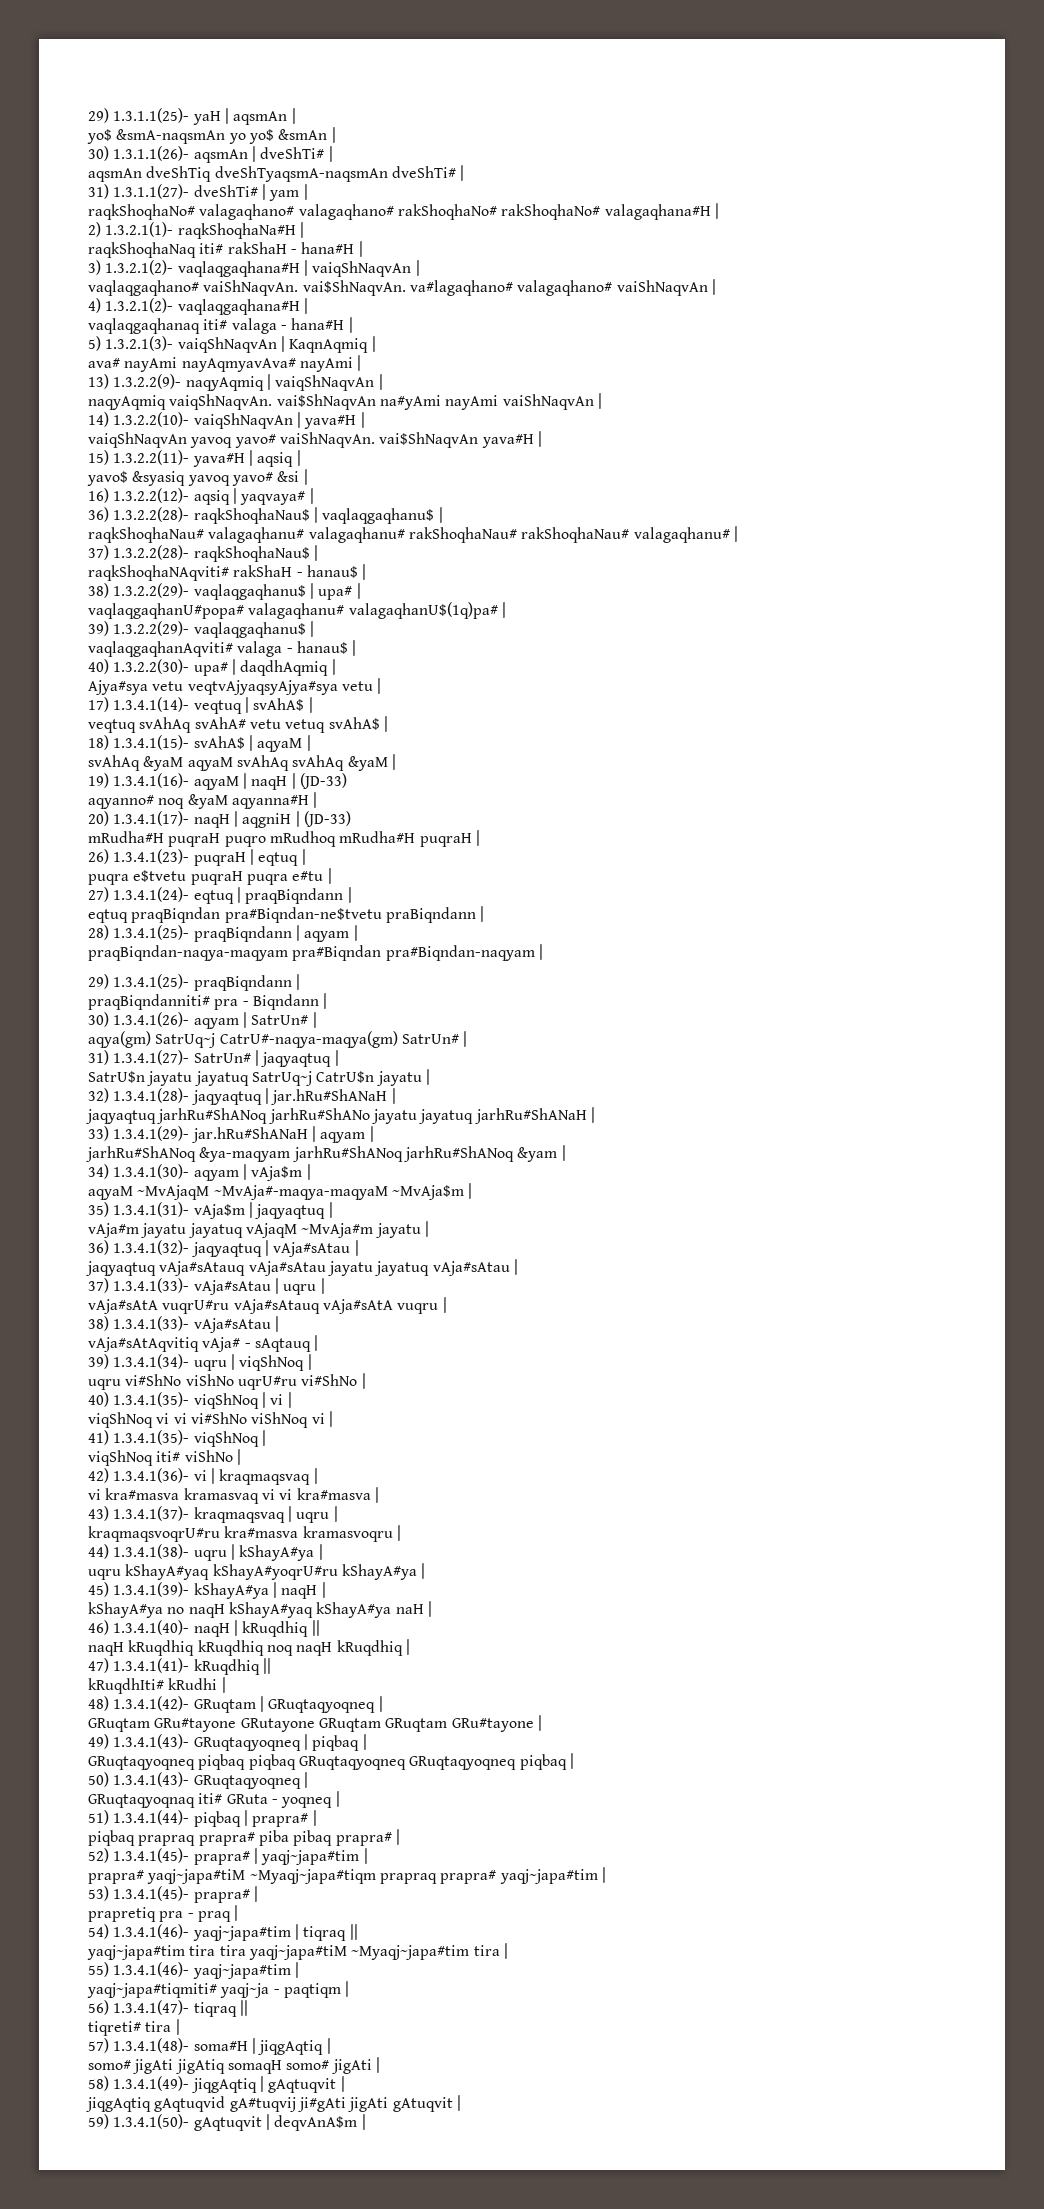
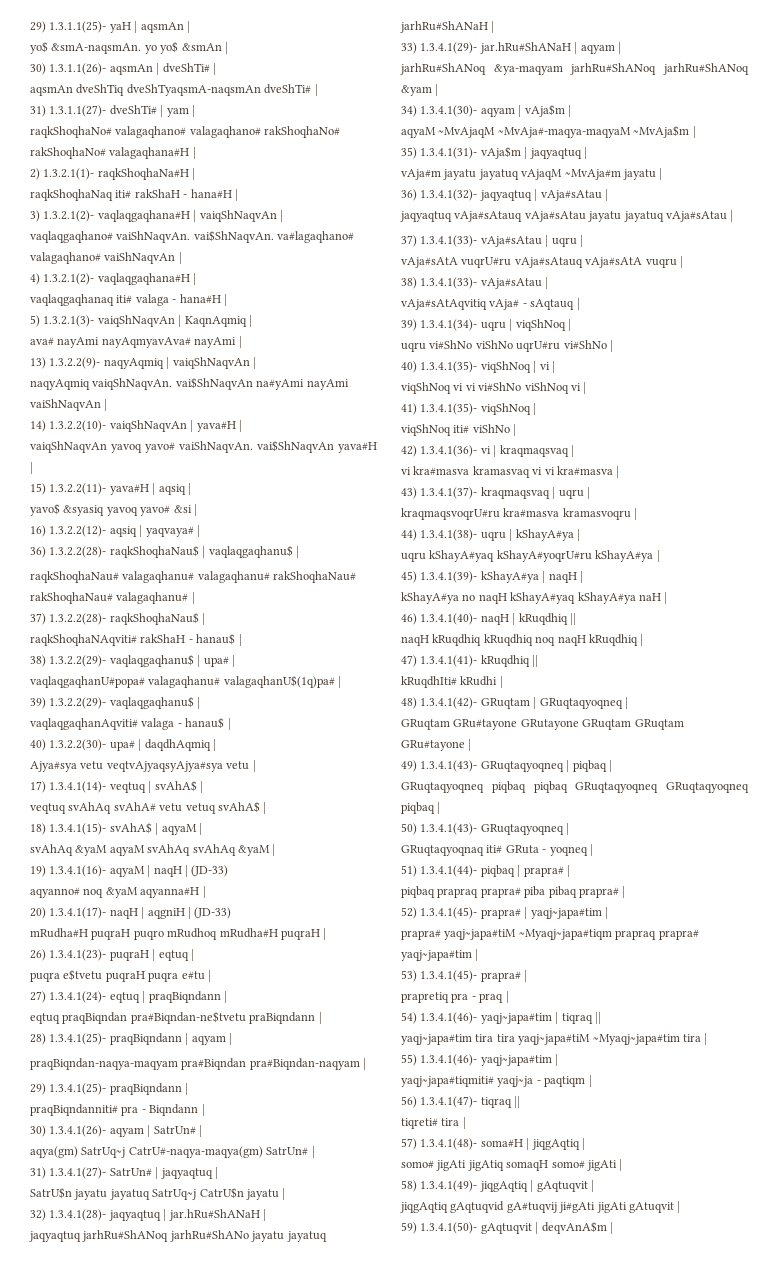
[116,129,226,144] &smA-naqsmAn -> [51,43,142,54] &smA-naqsmAn.

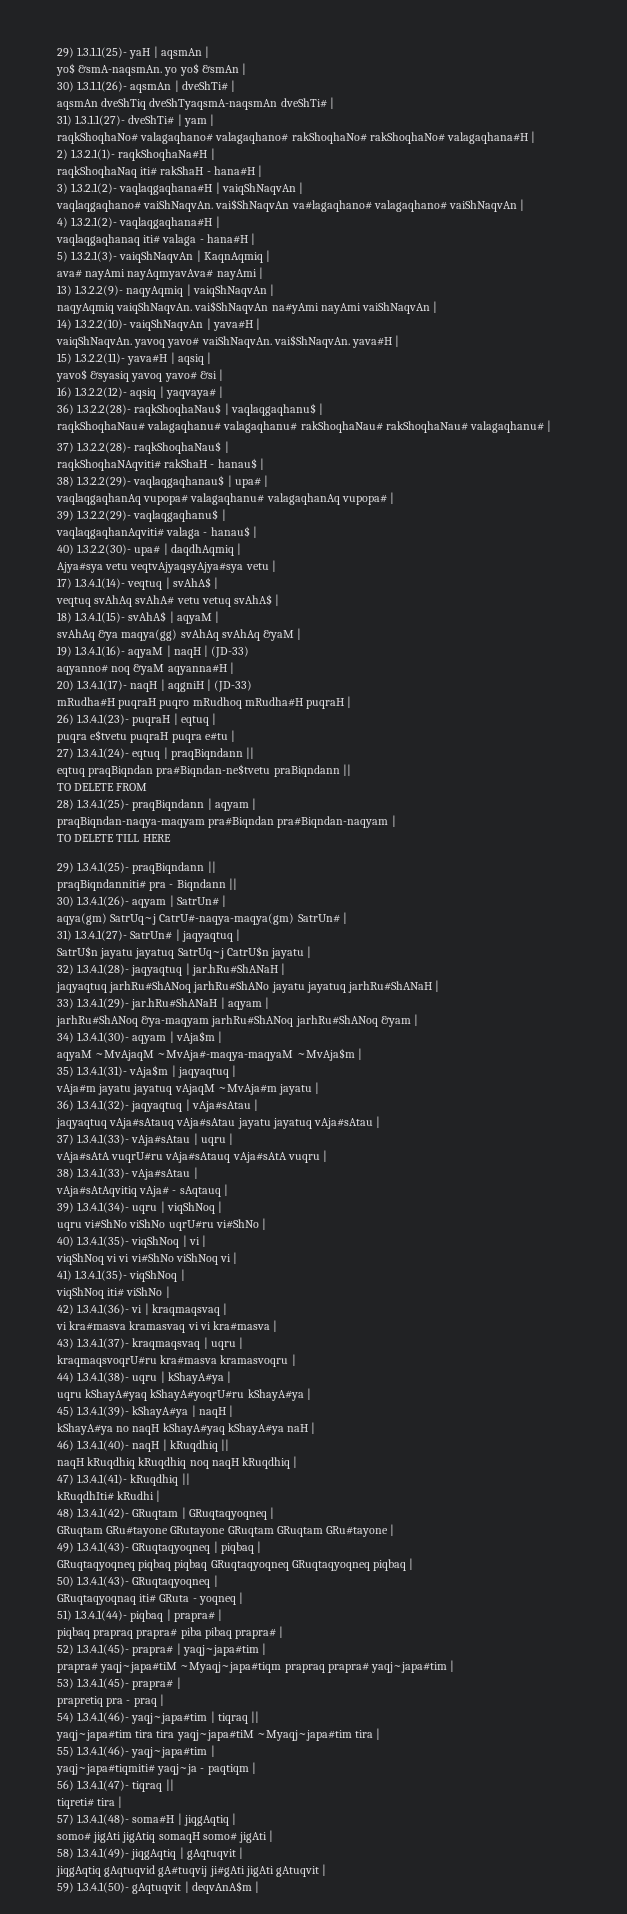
[193,230,274,243] vai$ShNaqvAn. -> [215,199,290,212] vai$ShNaqvAn
[30,441,107,453] vaiqShNaqvAn -> [56,336,132,348] vaiqShNaqvAn.
[257,440,334,453] vai$ShNaqvAn -> [273,335,350,348] vai$ShNaqvAn.
[109,654,194,667] vaqlaqgaqhanu$ -> [133,475,225,488] vaqlaqgaqhanau$
[30,675,335,688] vaqlaqgaqhanU#popa# valagaqhanu# valagaqhanU$(1q)pa# -> [56,493,387,505] vaqlaqgaqhanAq vupopa# valagaqhanu# valagaqhanAq vupopa#
[75,845,145,856] &yaM aqyaM -> [98,629,178,641] &ya maqya(gg)
[223,991,227,1003] | -> [246,747,255,759] ||
[318,1012,322,1024] | -> [342,764,351,776] [57,783,148,791] || // TO DELETE FROM
(367, 1064) none -> [57,834,171,842] // TO DELETE TILL HERE
[185,1083,189,1095] | -> [207,861,216,873] ||
[201,1104,205,1116] | -> [228,878,237,890] ||

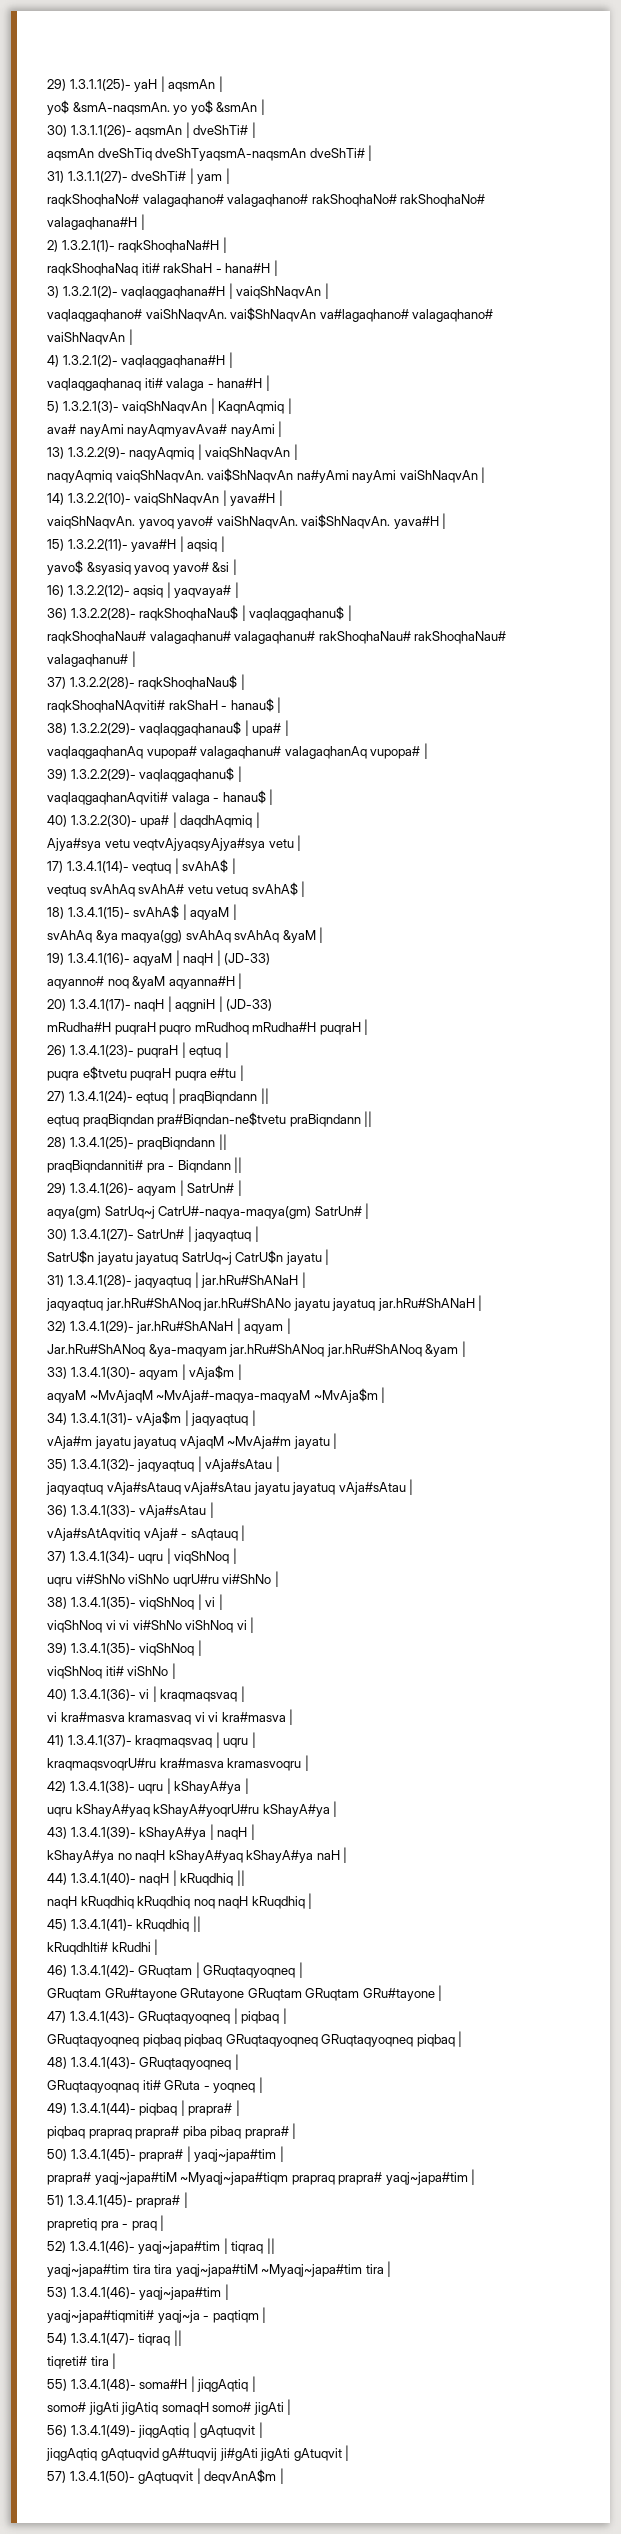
[57,783,148,791] // TO DELETE FROM -> (373, 1119) none
[207,798,257,811] [57,815,396,828] [57,834,171,842] [57,862,205,874] | aqyam | // praqBiqndan-naqya-maqyam pra#Biqndan pra#Biqndan-naqyam | // TO DELETE TILL HERE // 29) 1.3.4.1(25)- praqBiqndann -> (216, 1143) none
[57,896,74,907] 30) -> [47,1183,66,1195] 29)
[57,930,72,941] 31) -> [47,1229,67,1241] 30)
[57,964,74,975] 32) -> [47,1275,64,1287] 31)
[109,980,440,993] [57,998,74,1009] jarhRu#ShANoq jarhRu#ShANo jayatu jayatuq jarhRu#ShANaH | // 33) -> [105,1295,483,1311] [47,1321,66,1333] jar.hRu#ShANoq jar.hRu#ShANo jayatu jayatuq jar.hRu#ShANaH | // 32)
[56,1015,378,1027] jarhRu#ShANoq &ya-maqyam jarhRu#ShANoq jarhRu#ShANoq -> [47,1344,422,1357] Jar.hRu#ShANoq &ya-maqyam jar.hRu#ShANoq jar.hRu#ShANoq
[57,1032,74,1043] 34) -> [47,1367,67,1379] 33)
[57,1066,74,1077] 35) -> [47,1413,67,1425] 34)
[57,1100,74,1111] 36) -> [47,1459,67,1471] 35)
[57,1133,234,1146] [56,1150,328,1163] [57,1168,74,1179] 37) 1.3.4.1(33)- vAja#sAtau | uqru | // vAja#sAtA vuqrU#ru vAja#sAtauq vAja#sAtA vuqru | // 38) -> [47,1505,67,1517] 36)
[57,1202,74,1213] 39) -> [47,1551,66,1563] 37)
[57,1236,74,1247] 40) -> [47,1597,67,1609] 38)
[57,1270,72,1281] 41) -> [47,1643,67,1655] 39)
[57,1304,74,1315] 42) -> [47,1689,67,1701] 40)
[57,1338,74,1349] 43) -> [47,1735,64,1747] 41)
[57,1372,74,1383] 44) -> [47,1781,66,1793] 42)
[57,1406,74,1417] 45) -> [47,1827,67,1839] 43)
[57,1440,74,1451] 46) -> [47,1873,67,1885] 44)
[57,1474,74,1485] 47) -> [47,1919,67,1931] 45)
[57,1508,74,1519] 48) -> [47,1965,67,1977] 46)
[57,1542,74,1553] 49) -> [47,2011,66,2023] 47)
[57,1576,74,1587] 50) -> [47,2057,67,2069] 48)
[57,1610,72,1621] 51) -> [47,2103,67,2115] 49)
[57,1644,74,1655] 52) -> [47,2149,67,2161] 50)
[57,1678,74,1689] 53) -> [47,2195,64,2207] 51)
[57,1712,74,1723] 54) -> [47,2241,66,2253] 52)
[57,1746,74,1757] 55) -> [47,2287,67,2299] 53)
[57,1780,74,1791] 56) -> [47,2333,67,2345] 54)
[57,1814,74,1825] 57) -> [47,2379,67,2391] 55)
[57,1848,74,1859] 58) -> [47,2425,67,2437] 56)
[57,1882,74,1893] 59) -> [47,2471,66,2483] 57)

